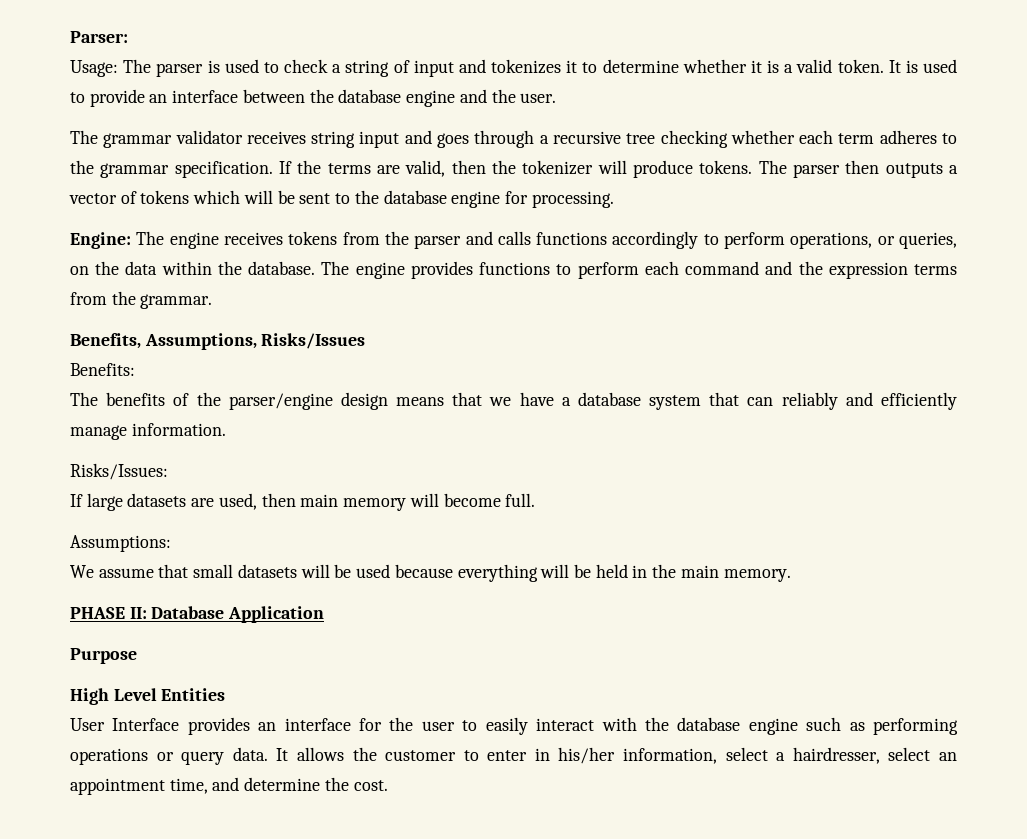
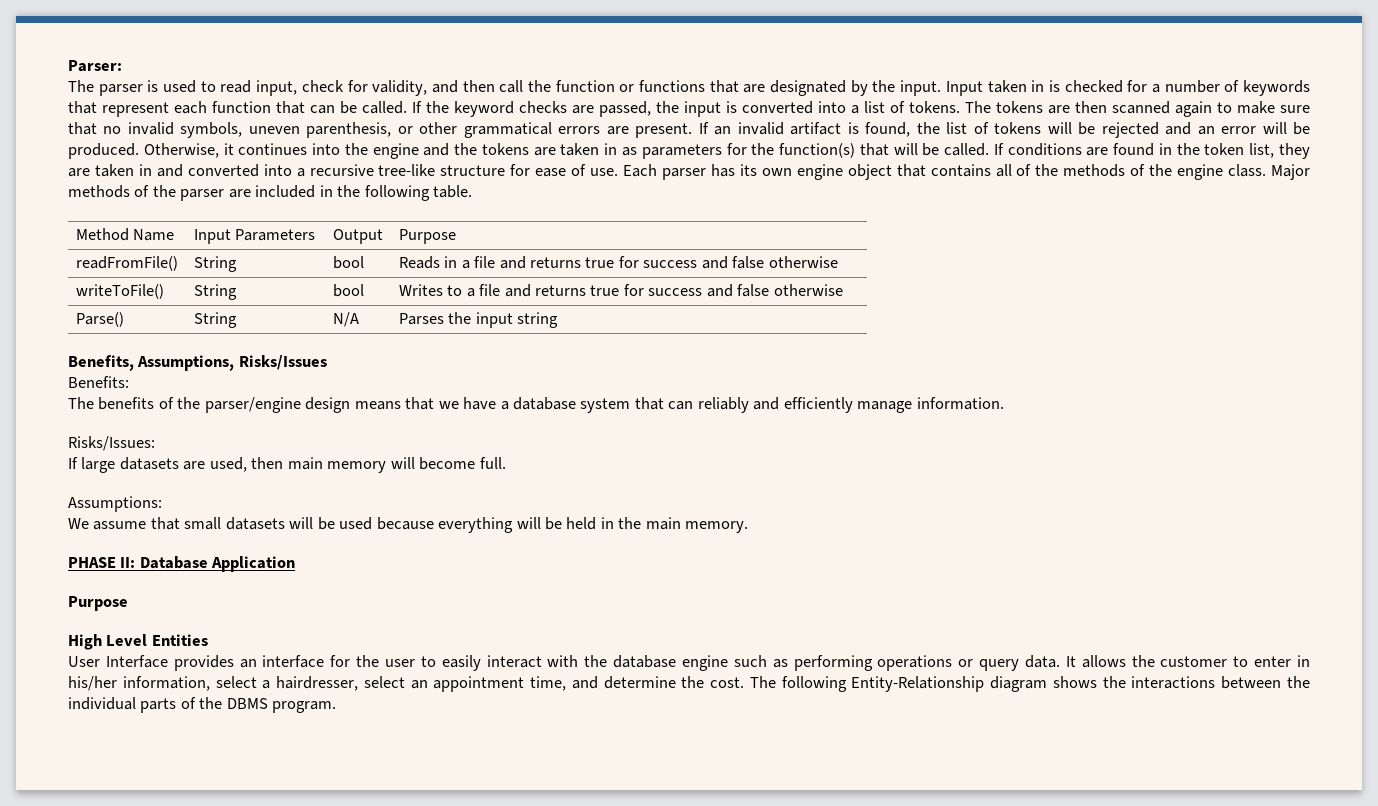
[70,60,118,77] Usage: -> (122, 66) none
[284,59,957,77] [70,89,557,107] [70,130,957,148] [70,160,959,178] [69,190,614,208] [70,231,957,249] [70,261,958,279] [70,291,213,309] check a string of input and tokenizes it to determine whether it is a valid token. It is used to provide an interface between the database engine and the user. // The grammar validator receives string input and goes through a recursive tree checking whether each term adheres to the grammar specification. If the terms are valid, then the tokenizer will produce tokens. The parser then outputs a vector of tokens which will be sent to the database engine for processing. // Engine: The engine receives tokens from the parser and calls functions accordingly to perform operations, or queries, on the data within the database. The engine provides functions to perform each command and the expression terms from the grammar. -> [220,80,1310,96] [68,101,1310,117] [68,122,1311,138] [68,143,1310,159] [68,164,1310,180] [68,185,473,201] [75,228,175,241] [193,229,316,244] [332,229,383,244] [398,229,456,244] [75,256,178,271] [193,256,237,272] [332,256,364,269] [398,256,838,269] [75,284,164,299] [193,284,237,300] [332,284,364,297] [398,284,843,297] [75,312,124,327] [193,312,237,328] [332,312,359,327] [398,312,559,328] read input, check for validity, and then call the function or functions that are designated by the input. Input taken in is checked for a number of keywords that represent each function that can be called. If the keyword checks are passed, the input is converted into a list of tokens. The tokens are then scanned again to make sure that no invalid symbols, uneven parenthesis, or other grammatical errors are present. If an invalid artifact is found, the list of tokens will be rejected and an error will be produced. Otherwise, it continues into the engine and the tokens are taken in as parameters for the function(s) that will be called. If conditions are found in the token list, they are taken in and converted into a recursive tree-like structure for ease of use. Each parser has its own engine object that contains all of the methods of the engine class. Major methods of the parser are included in the following table. // Method Name | Input Parameters | Output | Purpose // readFromFile() | String | bool | Reads in a file and returns true for success and false otherwise // writeToFile() | String | bool | Writes to a file and returns true for success and false otherwise // Parse() | String | N/A | Parses the input string
(388, 785) none -> [749,676,1311,692] [68,697,337,713] The following Entity-Relationship diagram shows the interactions between the individual parts of the DBMS program.

